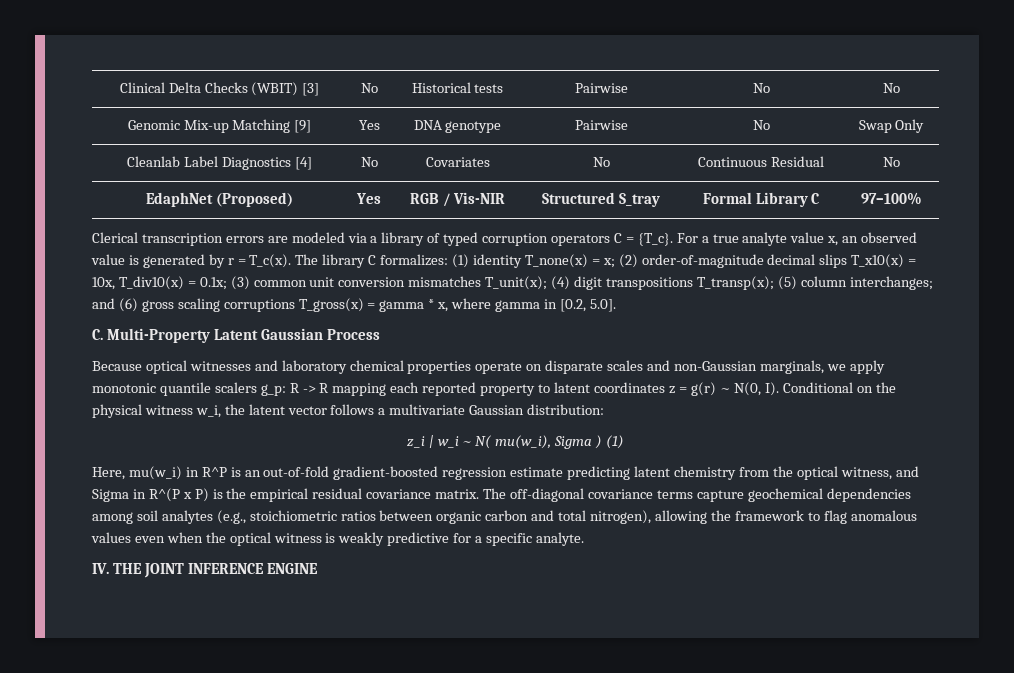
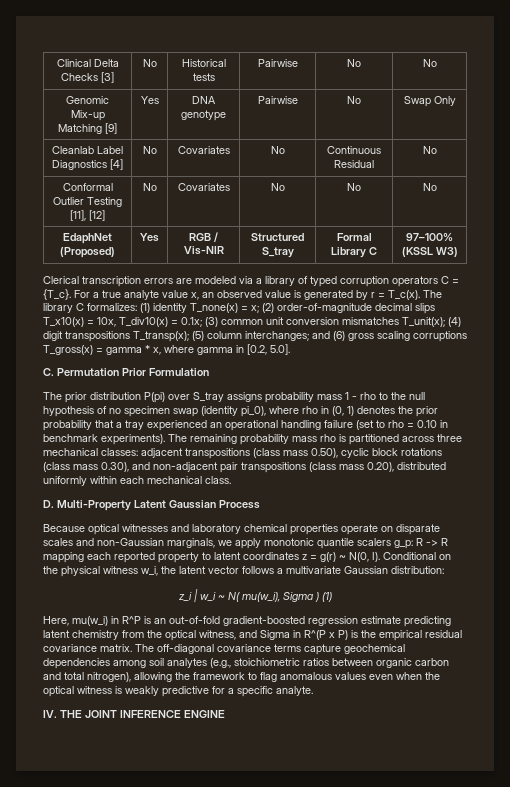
[251,82,299,96] (WBIT) -> (98, 77) none
(900, 162) none -> [62,183,113,191] [53,197,122,207] [70,210,105,221] [142,183,157,191] [177,183,230,191] [270,183,285,191] [347,183,361,191] [422,183,437,191] // Conformal Outlier Testing [11], [12] | No | Covariates | No | No | No
(922, 198) none -> [401,247,458,257] (KSSL W3)
(103, 334) none -> [57,368,209,376] [43,392,425,403] [43,406,438,417] [43,420,448,431] [43,434,462,445] [43,448,442,459] [43,462,446,473] [43,476,231,486] [43,500,54,508] Permutation Prior Formulation // The prior distribution P(pi) over S_tray assigns probability mass 1 - rho to the null hypothesis of no specimen swap (identity pi_0), where rho in (0, 1) denotes the prior probability that a tray experienced an operational handling failure (set to rho = 0.10 in benchmark experiments). The remaining probability mass rho is partitioned across three mechanical classes: adjacent transpositions (class mass 0.50), cyclic block rotations (class mass 0.30), and non-adjacent pair transpositions (class mass 0.20), distributed uniformly within each mechanical class. // D.

